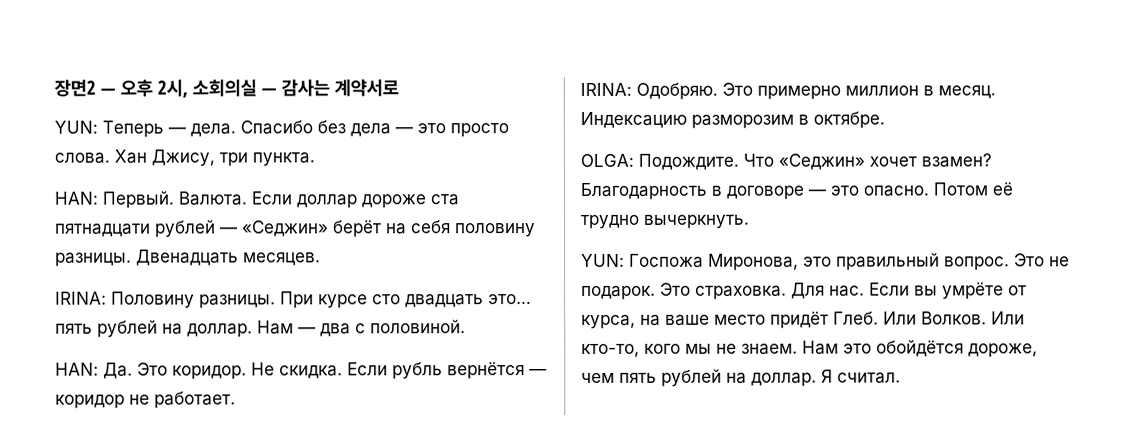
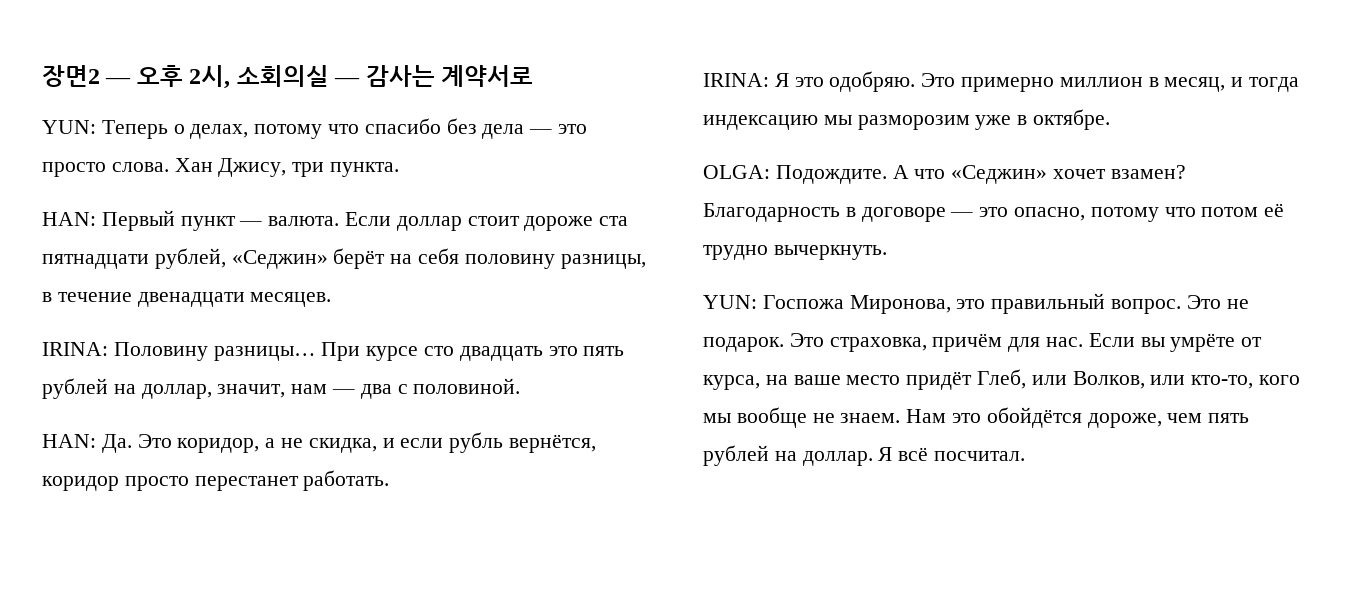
[168,120,313,137] — дела. Спасибо -> [173,118,441,139] о делах, потому что спасибо
[102,190,247,209] Первый. Валюта. -> [101,210,340,231] Первый пункт — валюта.
(357, 201) none -> [467,216,520,226] стоит
[154,219,238,238] рублей — -> [154,248,226,269] рублей,
[55,249,239,267] разницы. Двенадцать -> [560,254,646,269] [42,292,245,307] разницы, в течение двенадцати
[199,294,276,309] разницы. -> [213,346,316,361] разницы…
[488,294,532,305] [55,319,294,338] это… пять рублей на доллар. Нам -> [548,346,625,356] [42,378,328,399] это пять рублей на доллар, значит, нам
[172,362,547,380] [55,391,236,409] [580,82,996,100] [580,111,794,129] коридор. Не скидка. Если рубль вернётся — коридор не работает. // IRINA: Одобряю. Это примерно миллион в месяц. Индексацию разморозим -> [177,432,597,453] [42,470,390,491] [703,71,1300,92] [703,115,1012,130] коридор, а не скидка, и если рубль вернётся, коридор просто перестанет работать. // IRINA: Я это одобряю. Это примерно миллион в месяц, и тогда индексацию мы разморозим уже
[743,153,774,167] Что -> [892,165,946,179] А что
[863,182,988,197] опасно. Потом -> [1014,207,1259,222] опасно, потому что потом
[695,282,825,300] страховка. Для -> [829,333,1041,352] страховка, причём для
[833,311,1025,325] Глеб. Или Волков. Или -> [977,369,1186,389] Глеб, или Волков, или
(712, 348) none -> [736,407,807,428] вообще
[837,372,901,384] считал. -> [898,447,1026,461] всё посчитал.

